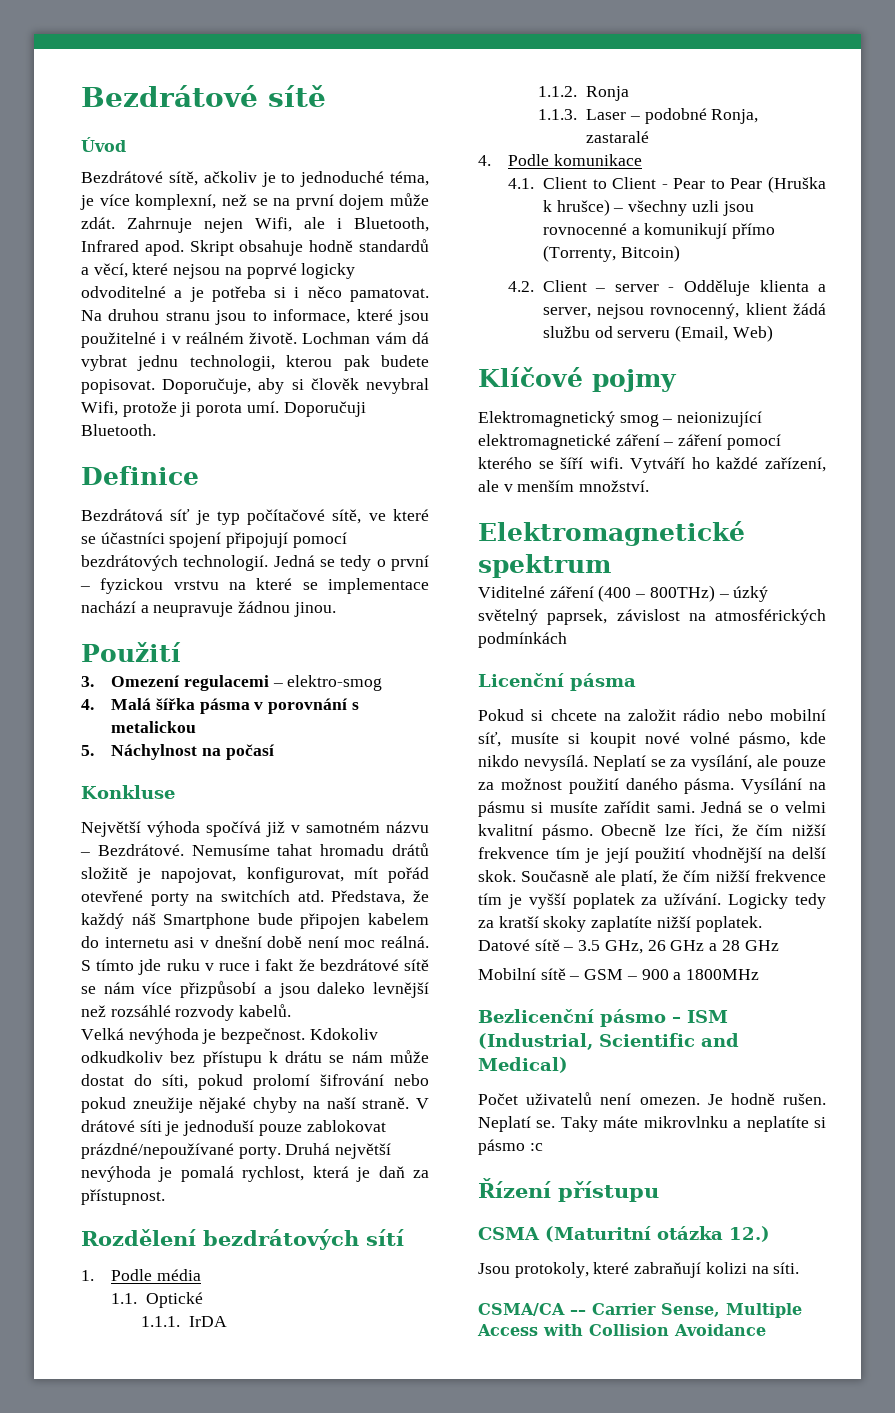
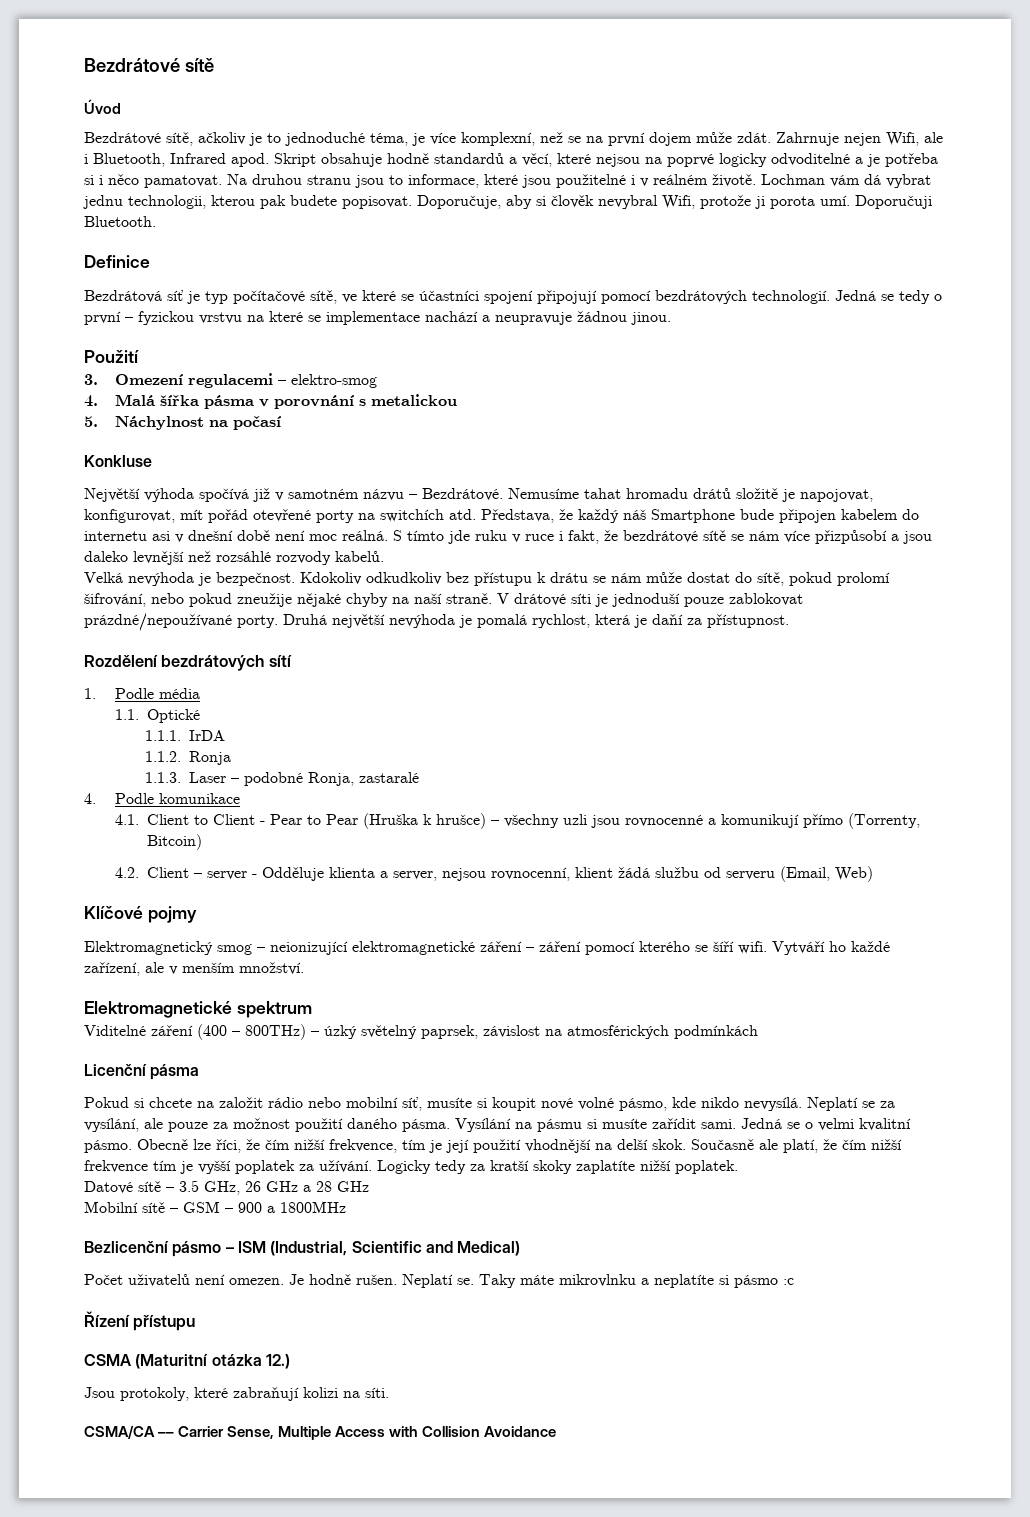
[265,959,294,971] fakt -> [568,530,599,544] fakt,
[162,1074,188,1089] síti, -> [757,572,784,586] sítě,
[320,1074,384,1086] šifrování -> [84,593,146,607] šifrování,
[378,1166,405,1178] daň -> [652,614,683,625] daňí
[650,303,740,319] rovnocenný, -> [490,867,570,881] rovnocenní,
[478,847,549,859] frekvence -> [329,1139,397,1153] frekvence,

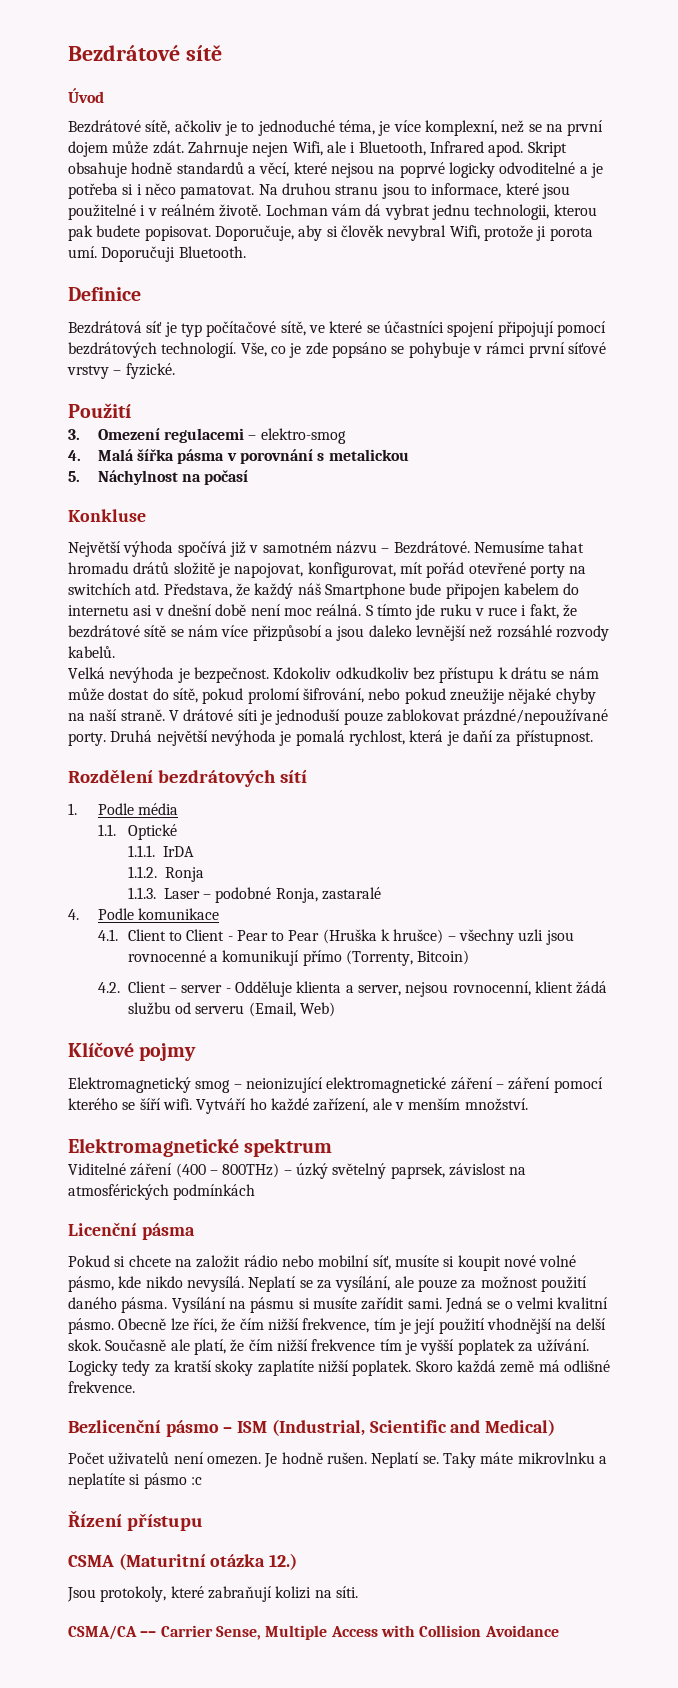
[835,290,942,304] [84,311,671,325] Jedná se tedy o první – fyzickou vrstvu na které se implementace nachází a neupravuje žádnou jinou. -> [240,342,606,358] [67,363,175,379] Vše, co je zde popsáno se pohybuje v rámci první síťové vrstvy – fyzické.
[84,1180,369,1195] [84,1201,346,1213] // Datové sítě – 3.5 GHz, 26 GHz a 28 GHz // Mobilní sítě – GSM – 900 a 1800MHz -> [415,1360,610,1373] [68,1381,135,1393] Skoro každá země má odlišné frekvence.

